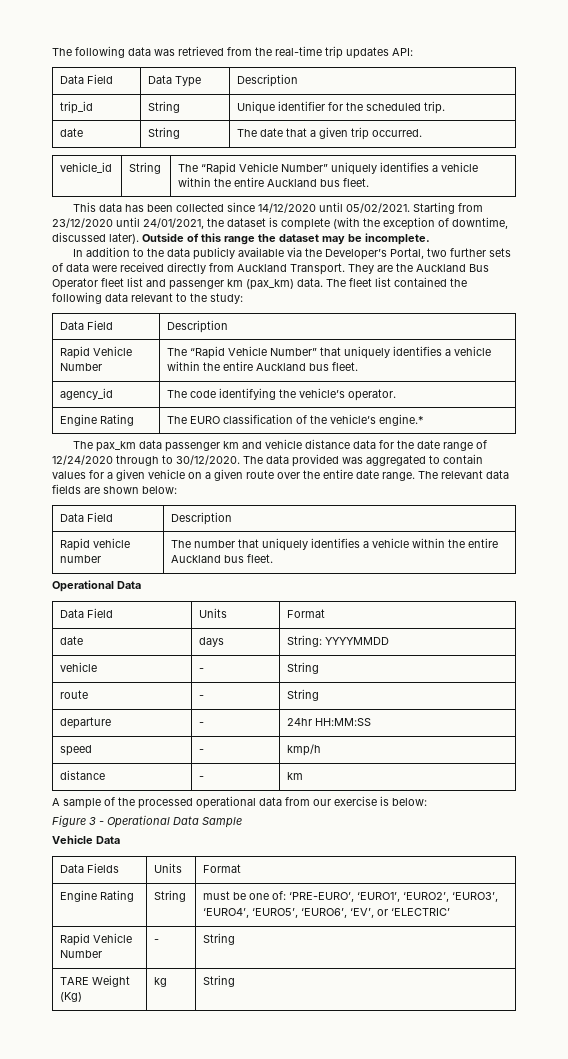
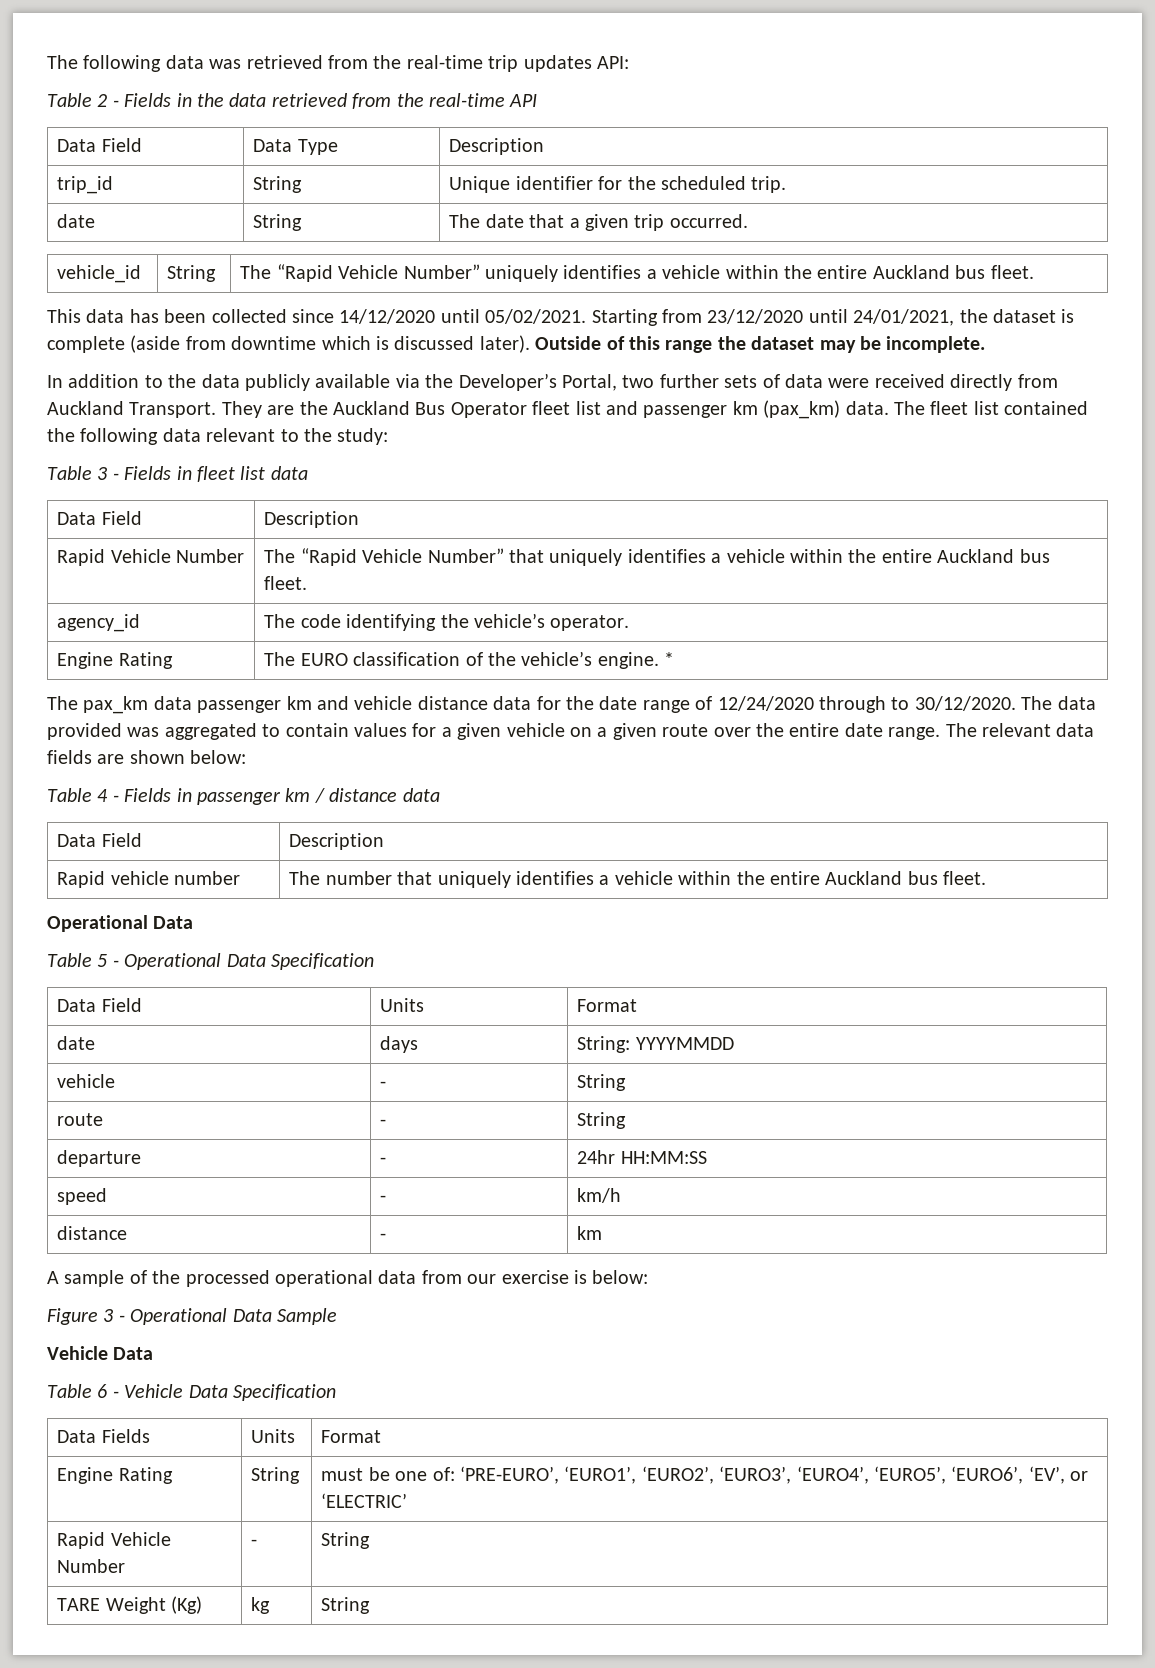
(413, 52) none -> [47,93,538,109] // Table 2 - Fields in the data retrieved from the real-time API
[333,217,508,230] (with the exception of downtime, -> [130,335,389,353] (aside from downtime which is
(243, 298) none -> [47,466,308,482] // Table 3 - Fields in fleet list data
[379,414,425,426] engine.* -> [597,652,675,669] engine. *
(177, 490) none -> [47,788,440,805] // Table 4 - Fields in passenger km / distance data
(141, 585) none -> [47,953,374,970] // Table 5 - Operational Data Specification
[287,744,322,756] kmp/h -> [577,1188,622,1203] km/h
(120, 840) none -> [47,1384,336,1401] // Table 6 - Vehicle Data Specification

